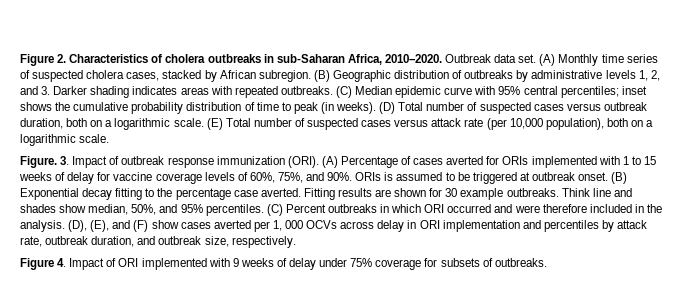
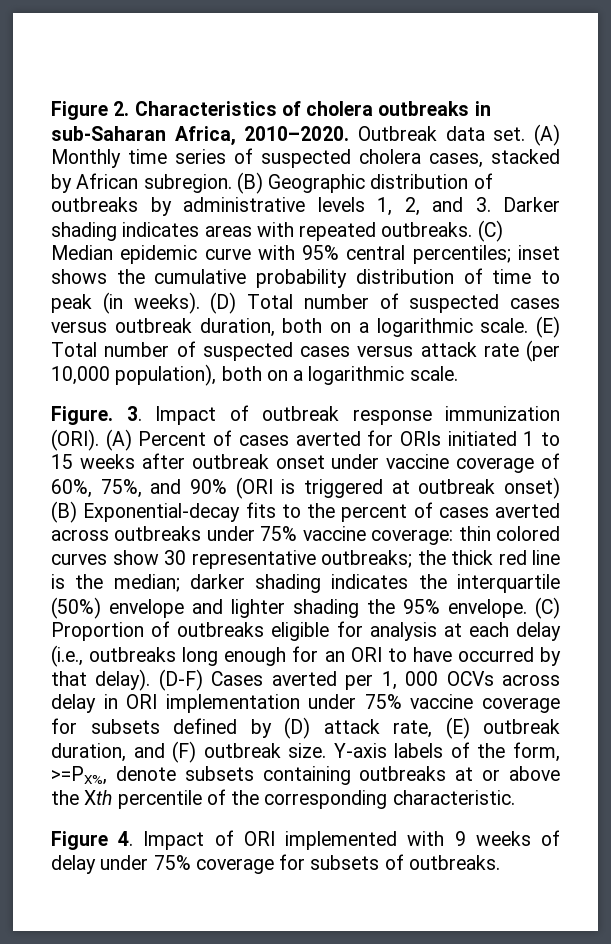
[340,156,398,168] Percentage -> [138,431,207,446] Percent
[531,156,620,168] implemented with -> [447,431,517,446] initiated
[55,172,235,184] of delay for vaccine coverage levels -> [141,453,535,473] after outbreak onset under vaccine coverage
[327,172,628,184] [20,188,632,200] [20,204,662,216] [20,220,211,232] 90%. ORIs is assumed to be triggered at outbreak onset. (B) Exponential decay fitting to the percentage case averted. Fitting results are shown for 30 example outbreaks. Think line and shades show median, 50%, and 95% percentiles. (C) Percent outbreaks in which ORI occurred and were therefore included in the analysis. (D), (E), and (F) show cases -> [190,477,560,499] [51,501,560,523] [51,526,560,545] [51,550,560,569] [51,574,560,593] [51,597,560,619] [51,621,561,641] [51,645,562,667] [51,669,264,691] 90% (ORI is triggered at outbreak onset) (B) Exponential-decay fits to the percent of cases averted across outbreaks under 75% vaccine coverage: thin colored curves show 30 representative outbreaks; the thick red line is the median; darker shading indicates the interquartile (50%) envelope and lighter shading the 95% envelope. (C) Proportion of outbreaks eligible for analysis at each delay (i.e., outbreaks long enough for an ORI to have occurred by that delay). (D-F) Cases
[522,220,614,232] and percentiles by -> [308,694,560,713] [51,717,310,739] under 75% vaccine coverage for subsets defined by (D)
(42, 241) none -> [445,717,470,739] (E)
[158,236,296,248] outbreak size, respectively. -> [172,741,560,763] [51,766,560,785] [51,789,515,809] (F) outbreak size. Y-axis labels of the form, >=PX%, denote subsets containing outbreaks at or above the Xth percentile of the corresponding characteristic.

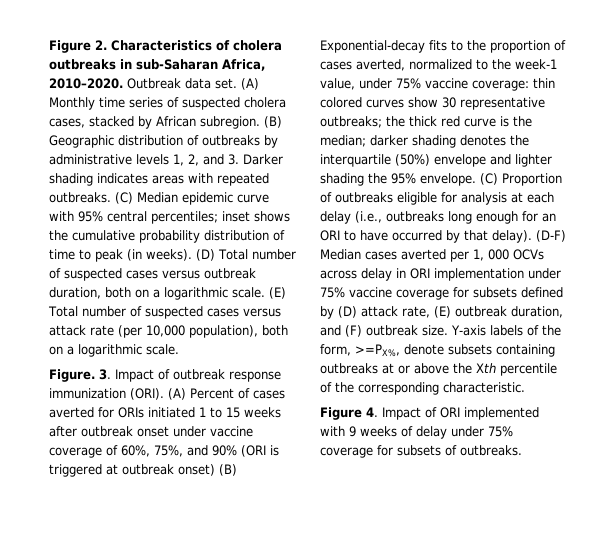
[341,502,560,522] [51,526,202,541] percent of cases averted across outbreaks -> [490,40,566,53] [320,59,557,71] [320,78,355,90] proportion of cases averted, normalized to the week-1 value,
[532,550,560,565] line -> [464,118,496,127] curve
[331,574,409,589] indicates -> [460,135,506,146] denotes
[211,671,264,686] Cases -> [320,249,397,260] Median cases

